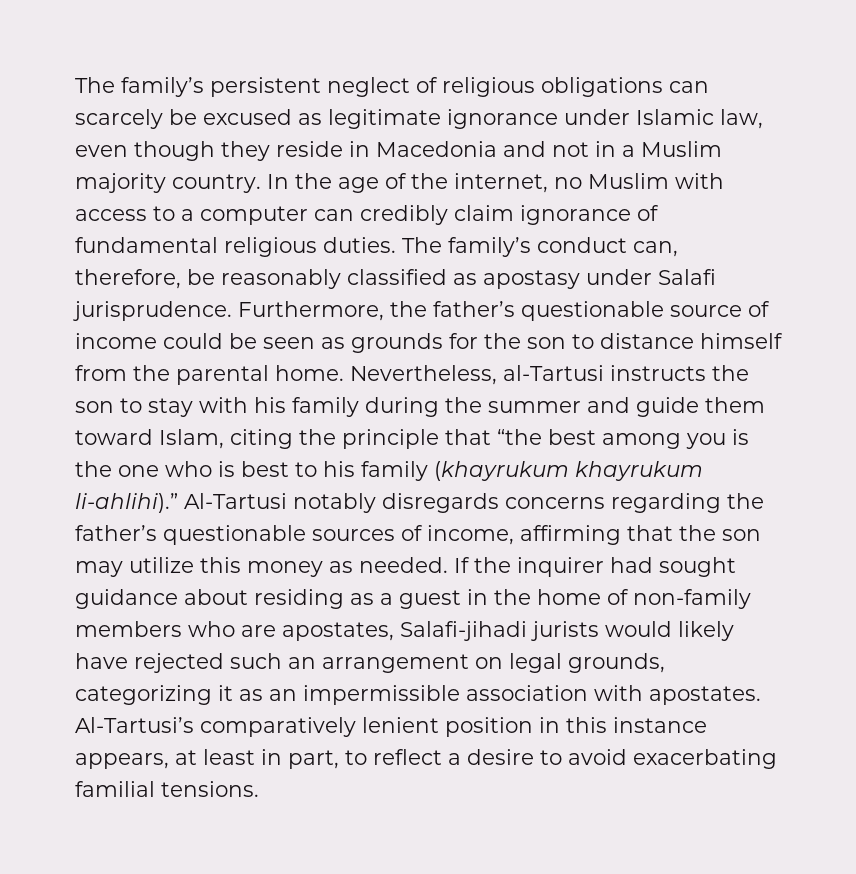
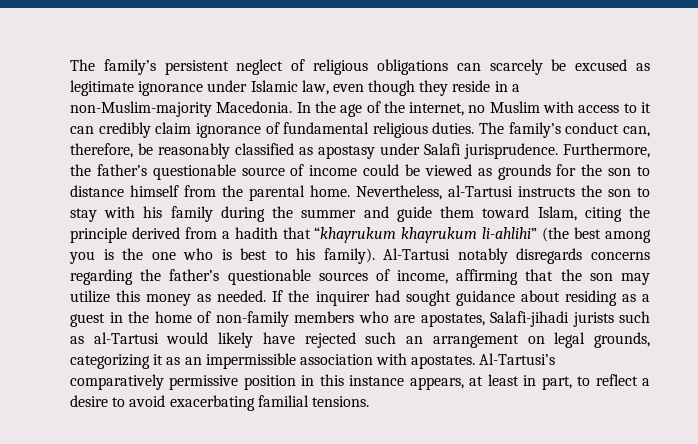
[376,141,722,157] [75,173,261,193] Macedonia and not in a Muslim majority country. -> [511,84,520,92] [70,101,293,117] a non-Muslim-majority Macedonia.
[181,206,308,225] a computer -> [641,102,651,113] it
[263,337,315,349] seen -> [424,164,472,176] viewed
[445,429,542,445] that “the -> [131,227,570,243] derived from a hadith that “khayrukum khayrukum li-ahlihi” (the
[361,461,703,481] [75,493,178,513] family (khayrukum khayrukum li-ahlihi).” -> [323,248,375,264] family).
(599, 631) none -> [619,311,650,323] [70,332,159,344] such as al-Tartusi
[362,717,439,733] lenient -> [169,375,239,390] permissive

